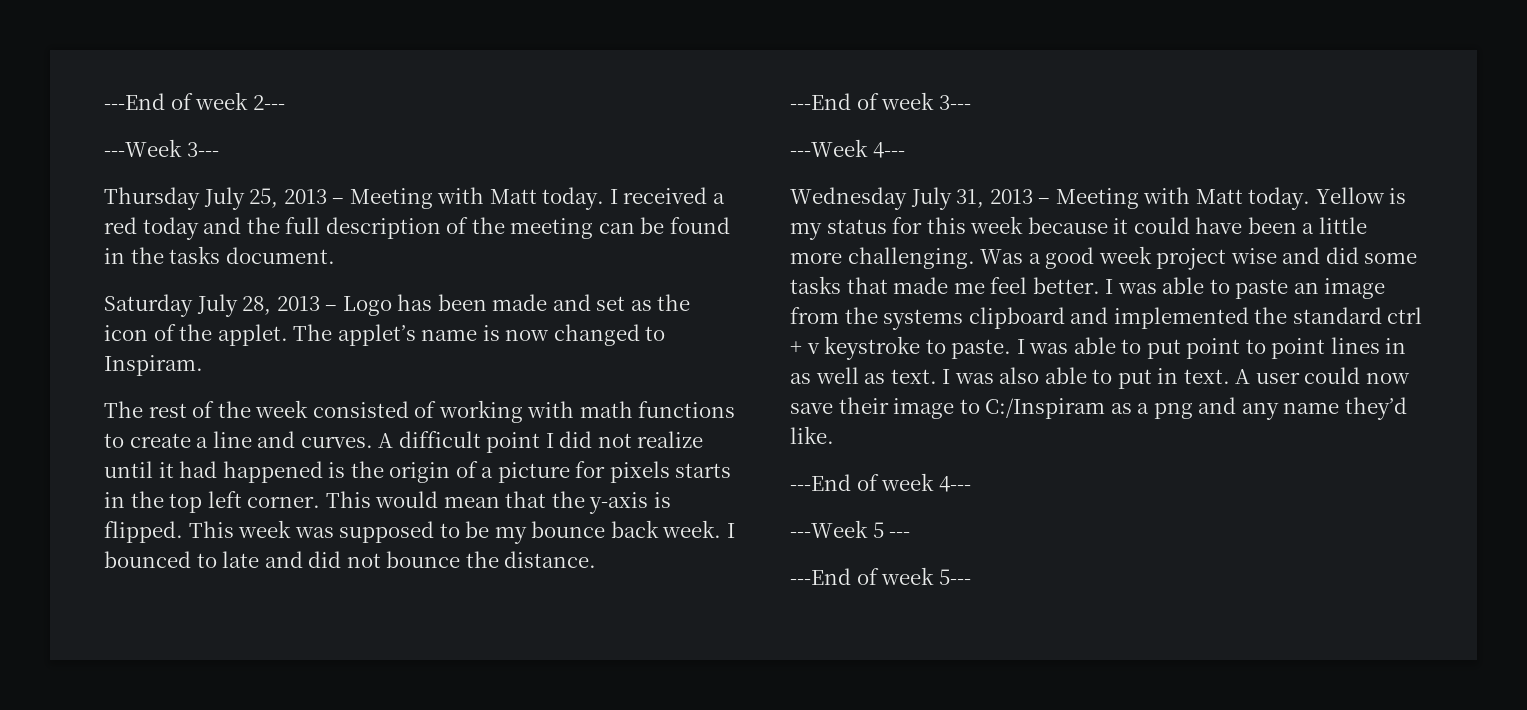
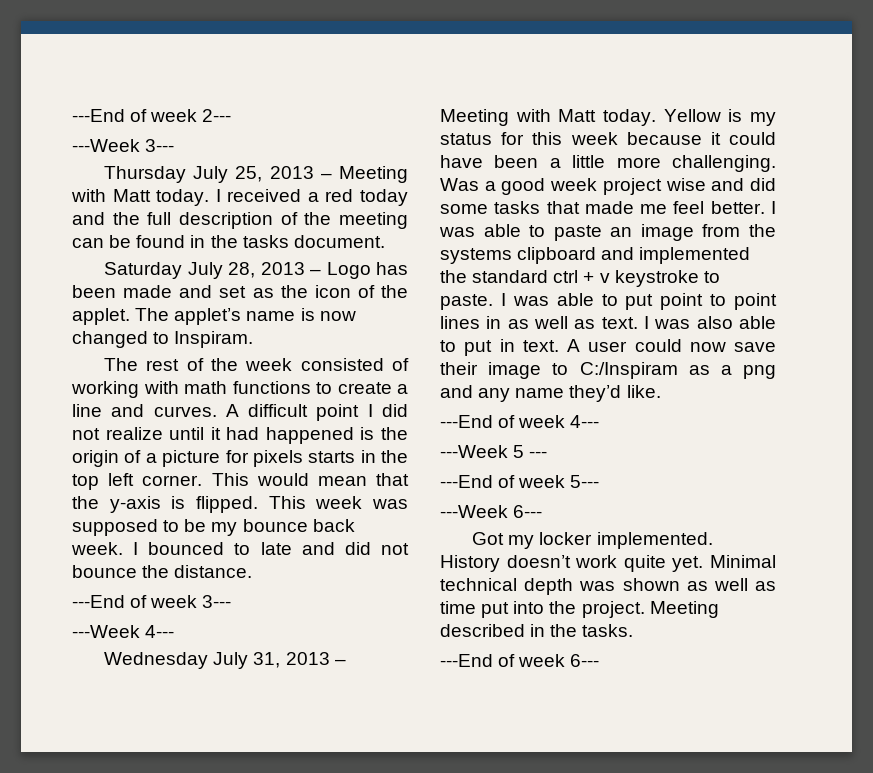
(971, 577) none -> [440,505,543,518] [472,532,713,549] [440,555,776,572] [440,578,776,595] [440,601,719,618] [440,624,634,637] [440,654,600,667] // ---Week 6--- // Got my locker implemented. History doesn’t work quite yet. Minimal technical depth was shown as well as time put into the project. Meeting described in the tasks. // ---End of week 6---

